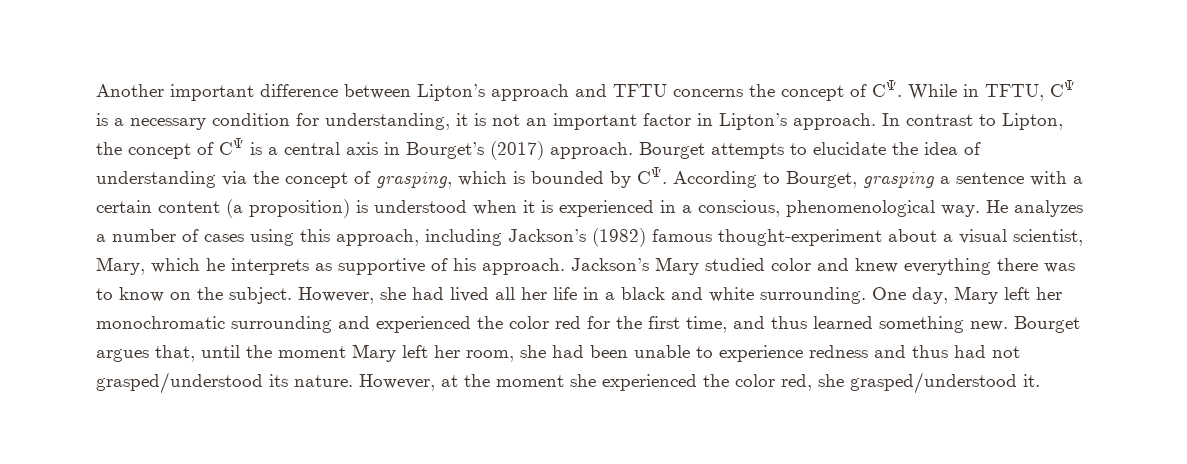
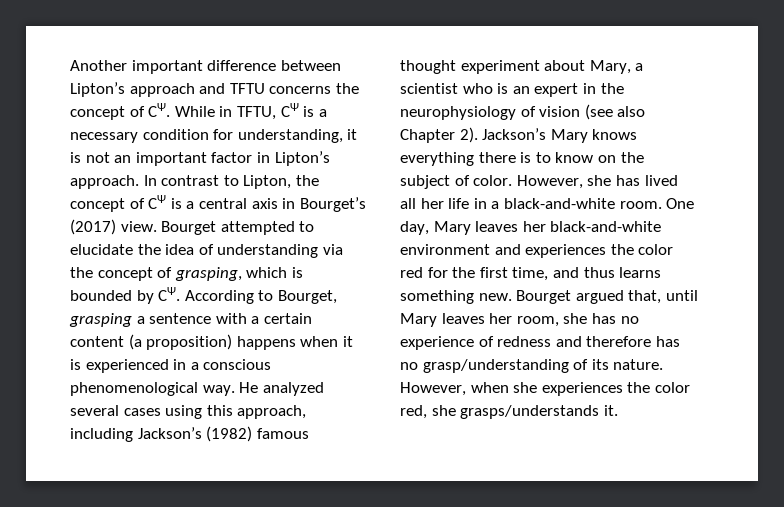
[550,142,784,159] approach. Bourget attempts -> [120,221,295,235] view. Bourget attempted
[356,200,467,213] is understood -> [236,336,296,350] happens
[698,200,780,217] conscious, -> [203,359,272,370] conscious
[1014,200,1083,217] [96,229,199,242] analyzes a number of -> [262,382,324,396] [70,405,119,416] analyzed several
[718,229,1083,246] [96,257,898,275] thought-experiment about a visual scientist, Mary, which he interprets as supportive of his approach. Jackson’s Mary studied color and knew -> [400,60,644,74] [400,83,624,97] [400,104,646,120] [400,127,638,143] thought experiment about Mary, a scientist who is an expert in the neurophysiology of vision (see also Chapter 2). Jackson’s Mary knows
[1044,263,1075,273] was -> [520,152,532,163] is
[229,287,292,304] subject. -> [400,175,513,189] subject of color.
[412,287,444,300] had -> [615,175,640,186] has
[621,286,1062,304] [96,316,471,333] black and white surrounding. One day, Mary left her monochromatic surrounding and experienced -> [503,198,695,209] [400,221,662,235] [400,244,607,258] black-and-white room. One day, Mary leaves her black-and-white environment and experiences
[813,316,873,329] learned -> [619,267,662,278] learns
[96,349,149,362] argues -> [575,290,624,304] argued
[246,344,1020,362] [96,372,697,394] the moment Mary left her room, she had been unable to experience redness and thus had not grasped/understood its nature. However, at the moment she experienced -> [400,313,639,327] [400,336,680,350] [400,359,664,373] [400,382,623,396] Mary leaves her room, she has no experience of redness and therefore has no grasp/understanding of its nature. However, when she experiences
[850,372,1017,394] grasped/understood -> [460,405,600,419] grasps/understands

